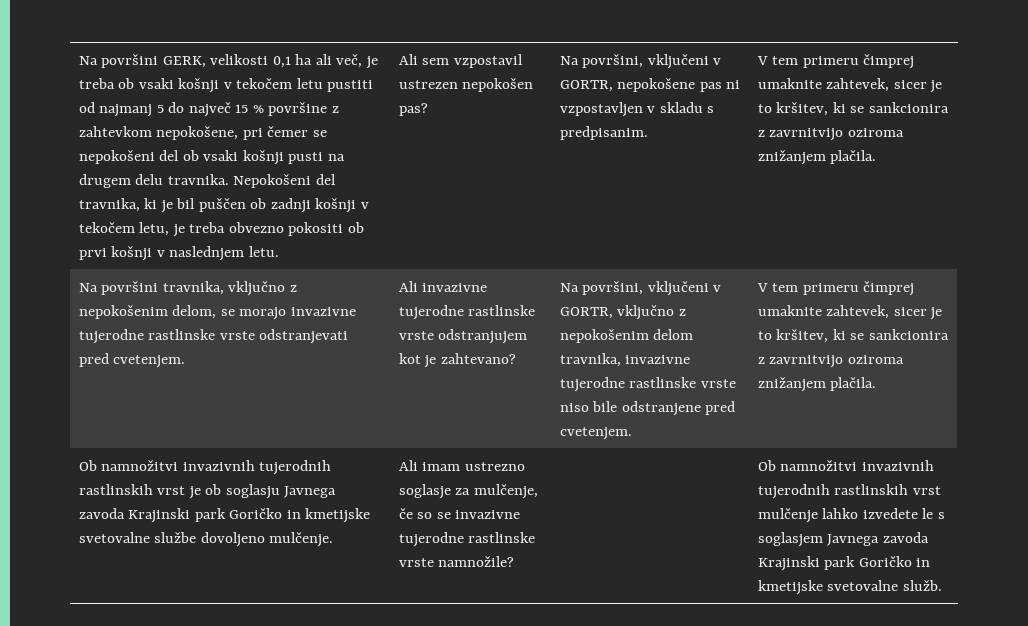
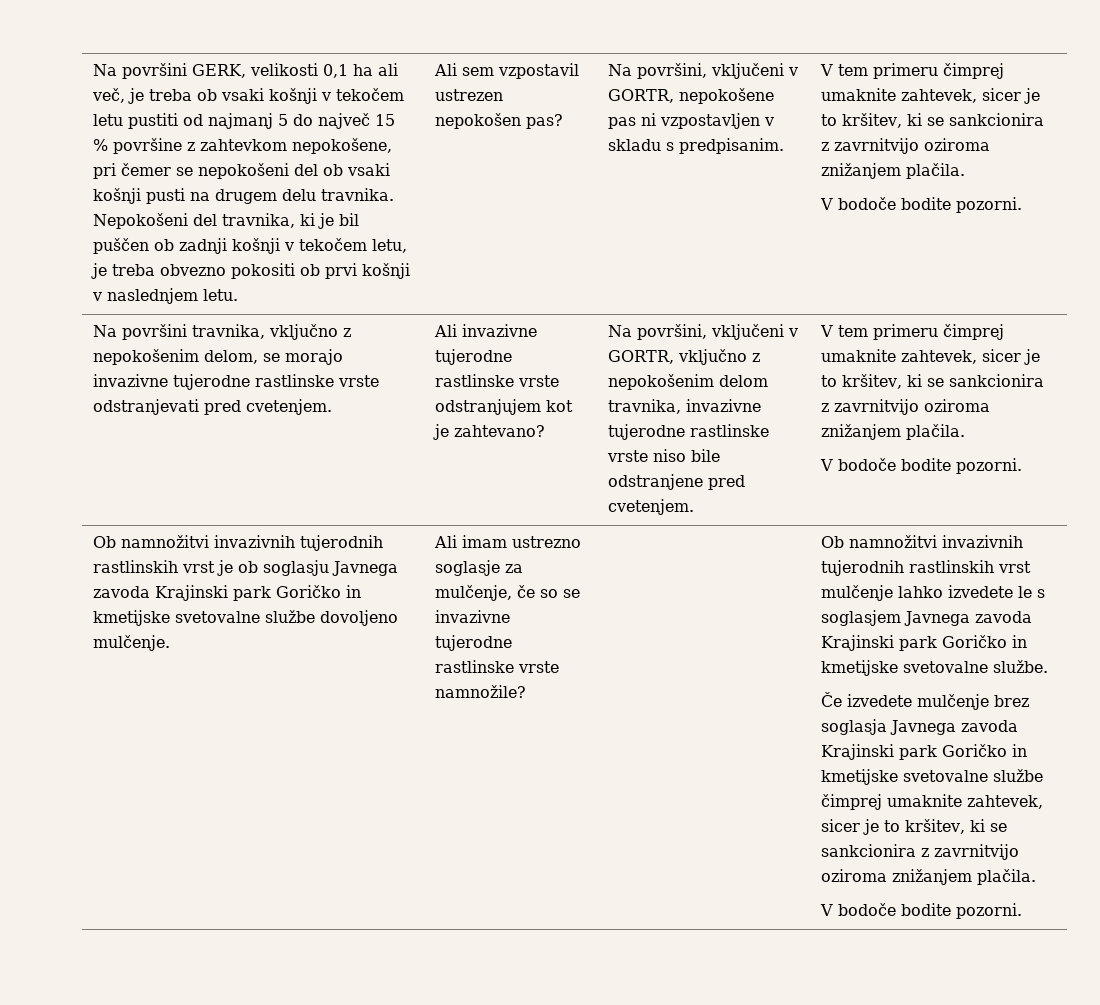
(877, 157) none -> [820,197,1023,213] // V bodoče bodite pozorni.
(877, 384) none -> [820,458,1023,474] // V bodoče bodite pozorni.
[902,580,942,591] služb. -> [993,660,1049,673] [821,692,1030,710] [821,719,1019,735] [821,744,1028,760] [821,769,1044,785] [821,794,1044,810] [821,819,1008,835] [821,844,1020,860] [821,869,1037,885] [820,903,1023,919] službe. // Če izvedete mulčenje brez soglasja Javnega zavoda Krajinski park Goričko in kmetijske svetovalne službe čimprej umaknite zahtevek, sicer je to kršitev, ki se sankcionira z zavrnitvijo oziroma znižanjem plačila. // V bodoče bodite pozorni.

